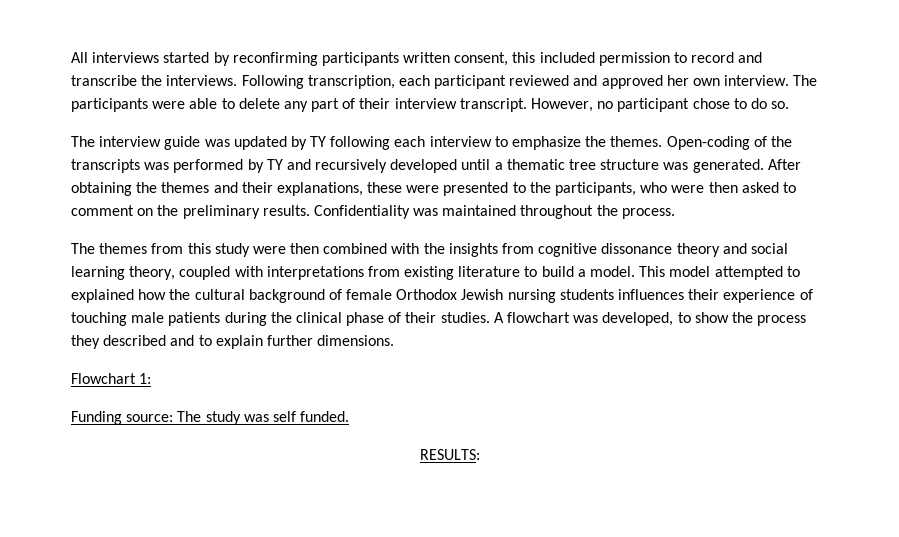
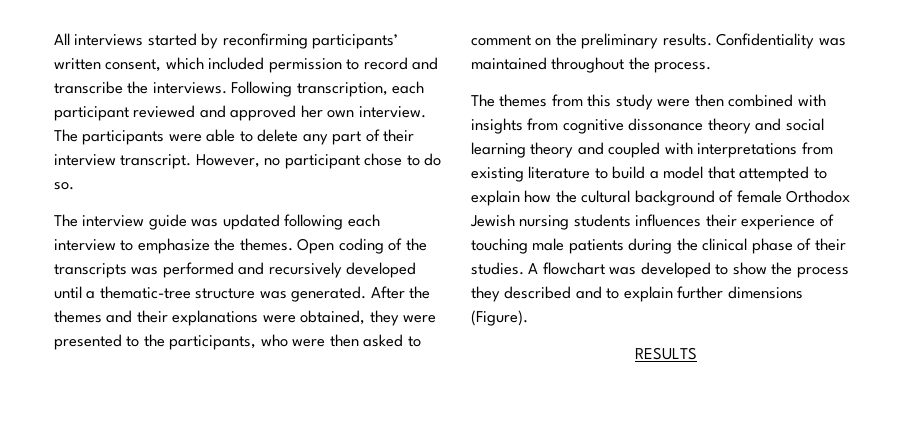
[321,52,399,66] participants -> [312,34,399,49] participants’
[512,52,536,63] this -> [165,57,204,70] which
[290,136,327,150] by TY -> (280, 222) none
[666,136,750,150] Open-coding -> [297,238,384,254] Open coding
[247,159,283,173] by TY -> (234, 270) none
[506,159,597,170] thematic tree -> [99,286,191,299] thematic-tree
[71,182,132,196] obtaining -> (405, 292) none
[276,182,403,196] explanations, these -> [172,310,399,326] explanations were obtained, they
[423,243,445,254] the -> (826, 100) none
[129,266,176,280] theory, -> [530,142,604,158] theory and
[590,266,711,277] model. This model -> [663,166,735,179] model that
[71,289,134,303] explained -> [471,190,520,206] explain
[602,312,674,326] developed, -> [640,262,711,278] developed
[317,335,395,346] [71,373,152,384] [71,411,350,425] [419,449,480,460] dimensions. // Flowchart 1: // Funding source: The study was self funded. // RESULTS: -> [727,286,803,299] [471,310,528,326] [635,347,697,360] dimensions (Figure). // RESULTS

